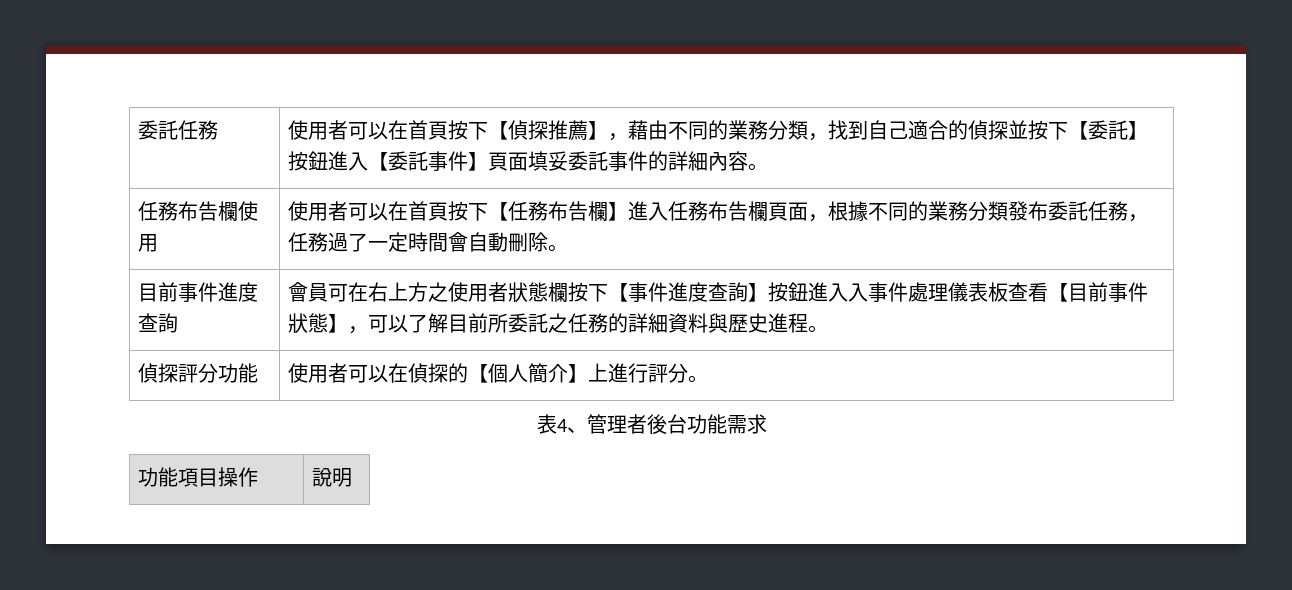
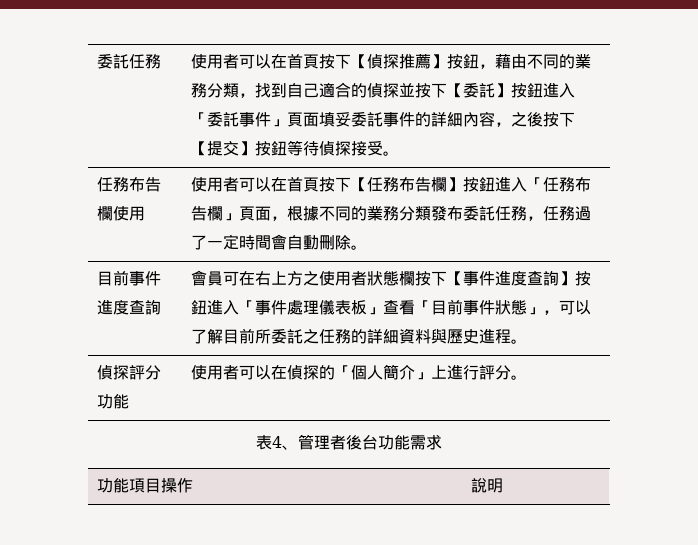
(609, 130) none -> [446,54,479,69] 按鈕
[368,151,489,171] 【委託事件】 -> [190,112,287,127] 「委託事件」
(749, 161) none -> [494,112,575,127] [190,140,383,156] ，之後按下【提交】按鈕等待偵探接受
[628,201,769,221] 進入任務布告欄 -> [462,176,591,192] [190,206,239,221] 按鈕進入「任務布告欄」
[848,283,869,302] 入 -> [238,300,255,313] 「
[1008,282,1069,302] 查看【 -> [366,300,431,315] 」查看「
[328,314,349,333] 】 -> [526,307,543,315] 」
[468,364,489,383] 【 -> [334,365,351,378] 「
[568,364,589,383] 】 -> [414,372,431,380] 」

